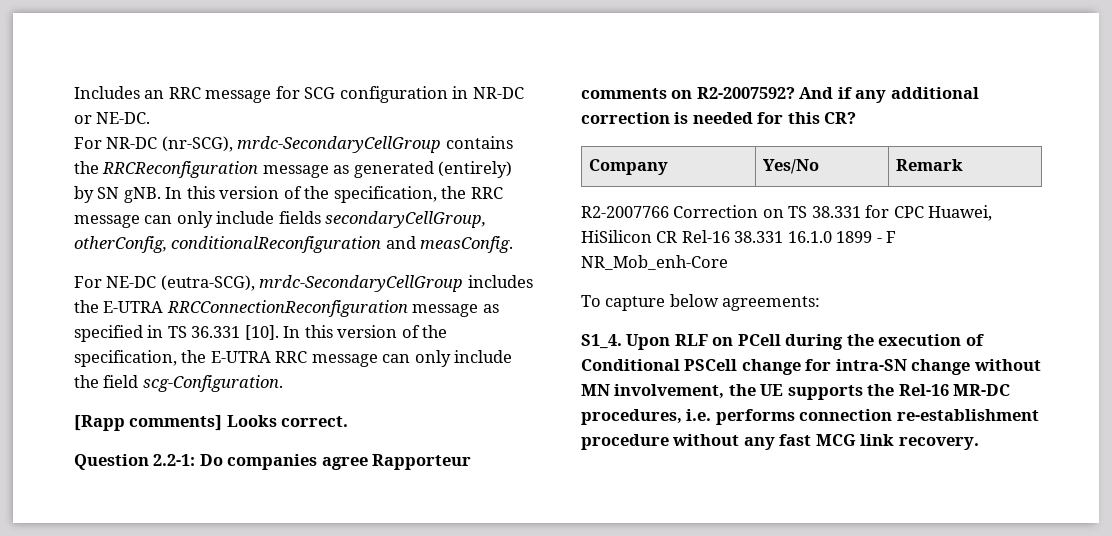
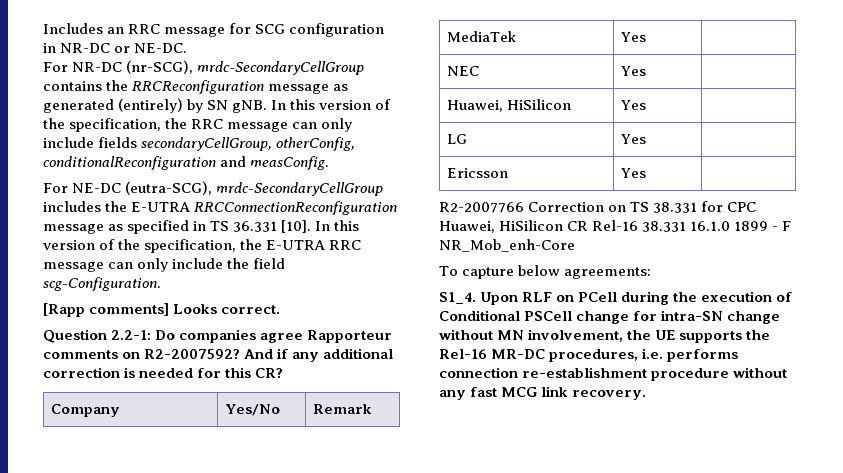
(964, 165) none -> [446,31,516,42] [620,32,646,42] [446,66,479,76] [620,66,646,76] [446,99,571,112] [620,100,646,110] [446,134,467,144] [620,134,646,144] [446,168,508,178] [620,168,646,178] // MediaTek | Yes | // NEC | Yes | // Huawei, HiSilicon | Yes | // LG | Yes | // Ericsson | Yes |

